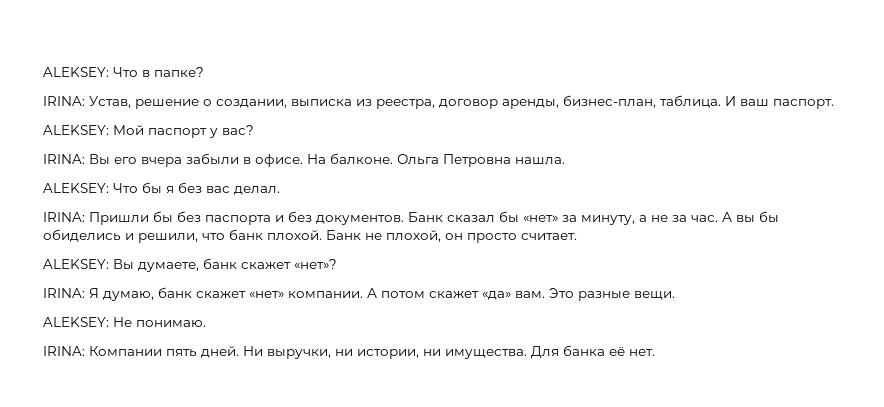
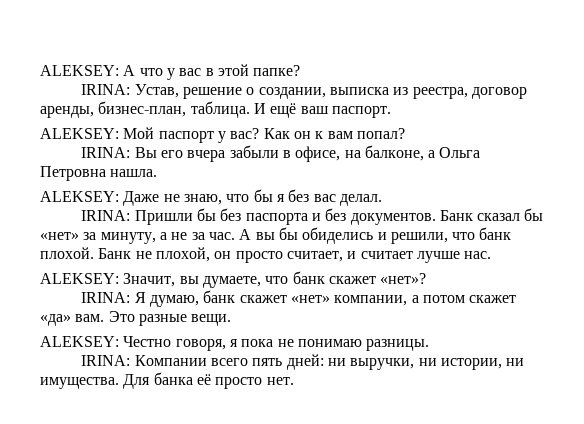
[43,67,150,77] ALEKSEY: Что в -> [40,64,249,80] ALEKSEY: А что у вас в этой
(736, 101) none -> [270,103,297,118] ещё
(254, 130) none -> [263,128,405,139] Как он к вам попал?
[255,153,393,167] офисе. На балконе. -> [295,145,436,162] офисе, на балконе, а
[113,183,138,193] Что -> [123,191,250,206] Даже не знаю, что
[521,233,577,240] [43,259,199,272] считает. // ALEKSEY: Вы думаете, -> [286,251,492,263] [40,273,289,288] считает, и считает лучше нас. // ALEKSEY: Значит, вы думаете, что
[288,288,377,298] компании. А -> [334,295,419,306] компании, а
[113,317,206,327] [43,346,263,358] Не понимаю. // IRINA: Компании пять дней. Ни -> [123,336,430,351] [81,354,346,370] Честно говоря, я пока не понимаю разницы. // IRINA: Компании всего пять дней: ни
(625, 351) none -> [215,377,263,389] просто

